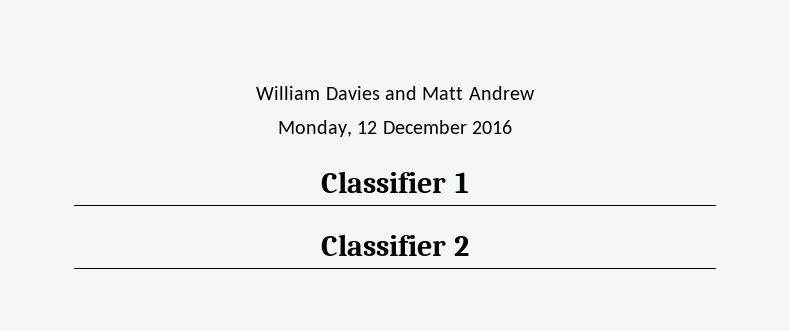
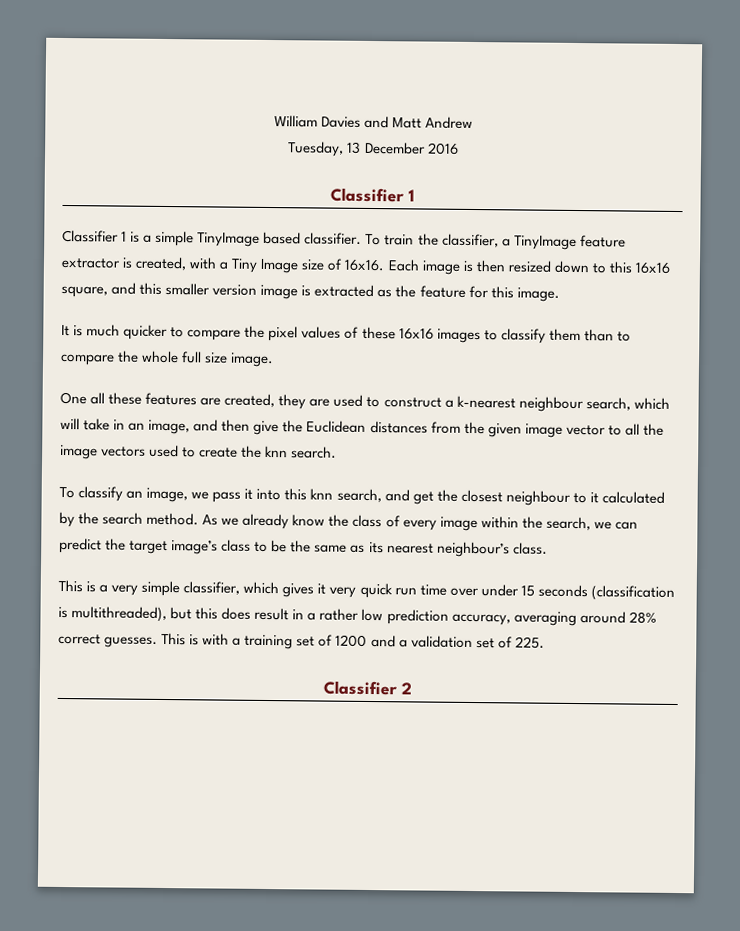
[277,120,378,137] Monday, 12 -> [288,141,362,157] Tuesday, 13
(469, 182) none -> [62,229,626,251] [61,256,670,275] [61,282,560,302] [61,324,631,344] [60,350,275,368] [60,391,670,413] [60,417,664,438] [60,444,338,460] [59,486,665,506] [59,511,638,532] [59,537,548,558] [58,579,675,601] [58,606,657,627] [58,632,545,650] // Classifier 1 is a simple TinyImage based classifier. To train the classifier, a TinyImage feature extractor is created, with a Tiny Image size of 16x16. Each image is then resized down to this 16x16 square, and this smaller version image is extracted as the feature for this image. // It is much quicker to compare the pixel values of these 16x16 images to classify them than to compare the whole full size image. // One all these features are created, they are used to construct a k-nearest neighbour search, which will take in an image, and then give the Euclidean distances from the given image vector to all the image vectors used to create the knn search. // To classify an image, we pass it into this knn search, and get the closest neighbour to it calculated by the search method. As we already know the class of every image within the search, we can predict the target image’s class to be the same as its nearest neighbour’s class. // This is a very simple classifier, which gives it very quick run time over under 15 seconds (classification is multithreaded), but this does result in a rather low prediction accuracy, averaging around 28% correct guesses. This is with a training set of 1200 and a validation set of 225.

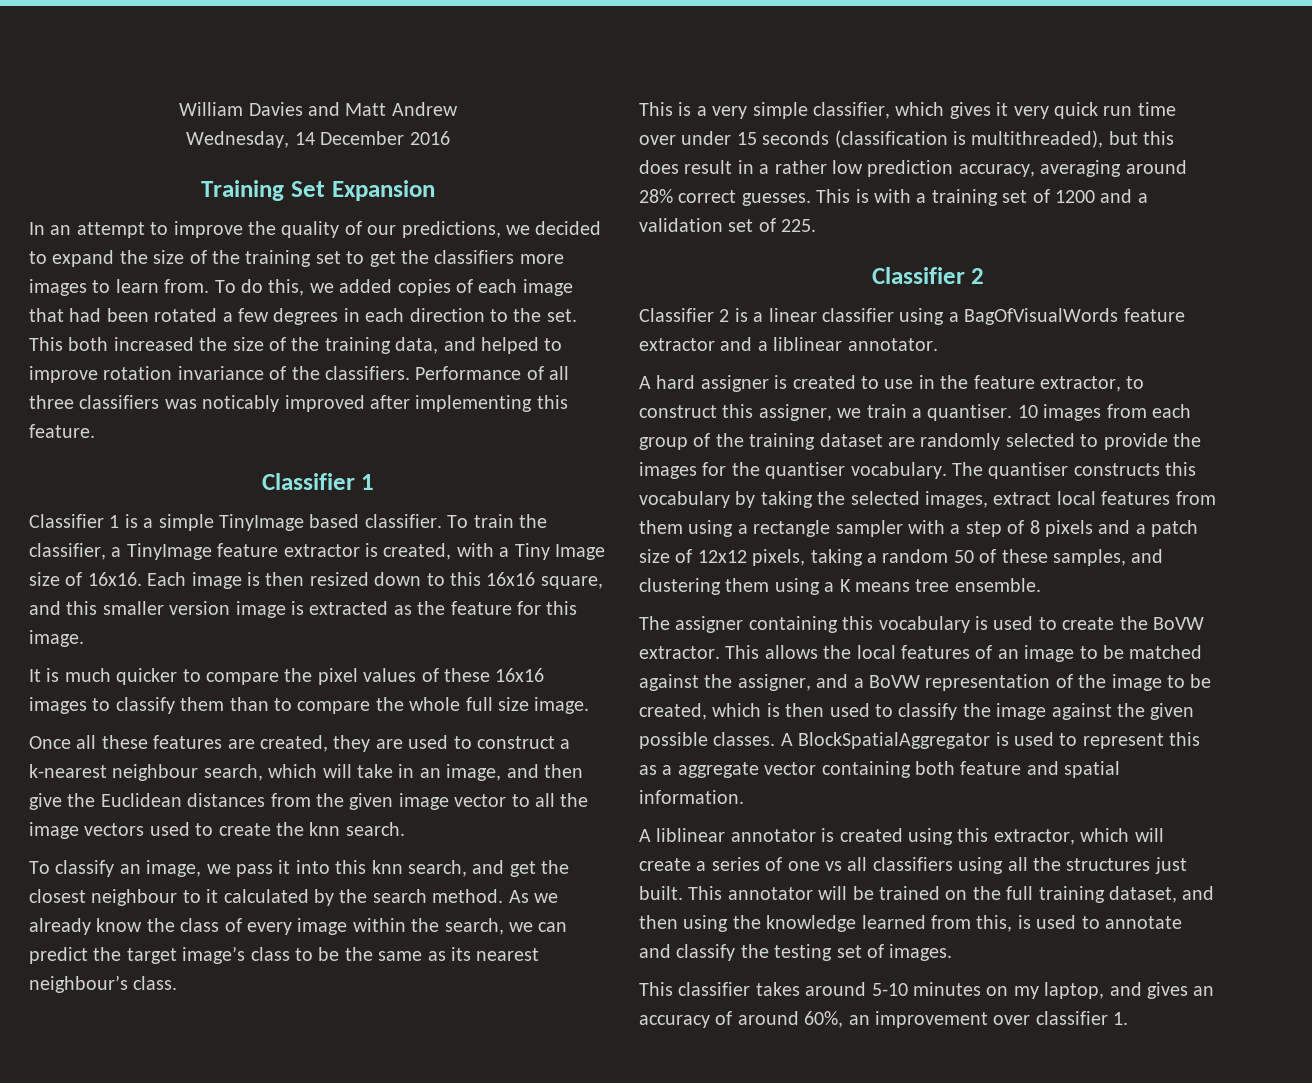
[288,141,362,157] Tuesday, 13 -> [186,131,315,148] Wednesday, 14
(459, 148) none -> [201,180,435,201] [29,221,602,238] [29,250,564,267] [29,279,573,296] [29,308,577,325] [29,337,563,354] [29,366,570,383] [29,395,568,412] [29,424,95,438] // Training Set Expansion // In an attempt to improve the quality of our predictions, we decided to expand the size of the training set to get the classifiers more images to learn from. To do this, we added copies of each image that had been rotated a few degrees in each direction to the set. This both increased the size of the training data, and helped to improve rotation invariance of the classifiers. Performance of all three classifiers was noticably improved after implementing this feature.
[60,391,87,405] One -> [29,736,71,749] Once
(412, 688) none -> [639,308,1185,325] [639,337,938,351] [639,375,1145,392] [639,404,1191,421] [639,433,1201,450] [639,462,1197,479] [639,491,1216,508] [639,520,1199,537] [639,549,1164,566] [639,578,1041,595] [639,616,1204,633] [639,645,1203,662] [639,674,1212,691] [639,703,1195,720] [639,732,1201,749] [639,761,1121,778] [639,790,744,804] [639,828,1164,845] [639,857,1187,874] [639,886,1215,903] [639,915,1182,932] [639,944,953,961] [639,982,1215,999] [639,1011,1129,1028] // Classifier 2 is a linear classifier using a BagOfVisualWords feature extractor and a liblinear annotator. // A hard assigner is created to use in the feature extractor, to construct this assigner, we train a quantiser. 10 images from each group of the training dataset are randomly selected to provide the images for the quantiser vocabulary. The quantiser constructs this vocabulary by taking the selected images, extract local features from them using a rectangle sampler with a step of 8 pixels and a patch size of 12x12 pixels, taking a random 50 of these samples, and clustering them using a K means tree ensemble. // The assigner containing this vocabulary is used to create the BoVW extractor. This allows the local features of an image to be matched against the assigner, and a BoVW representation of the image to be created, which is then used to classify the image against the given possible classes. A BlockSpatialAggregator is used to represent this as a aggregate vector containing both feature and spatial information. // A liblinear annotator is created using this extractor, which will create a series of one vs all classifiers using all the structures just built. This annotator will be trained on the full training dataset, and then using the knowledge learned from this, is used to annotate and classify the testing set of images. // This classifier takes around 5-10 minutes on my laptop, and gives an accuracy of around 60%, an improvement over classifier 1.

